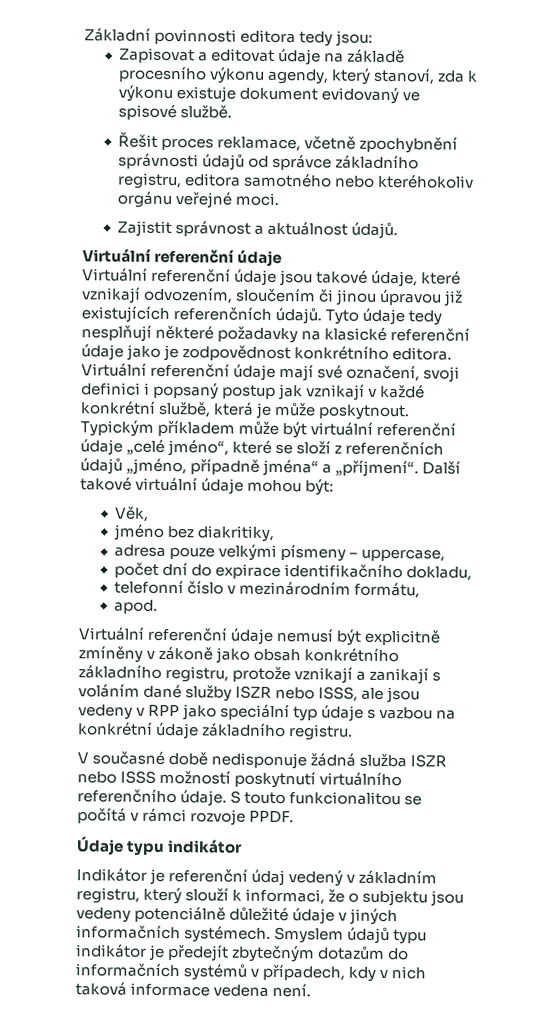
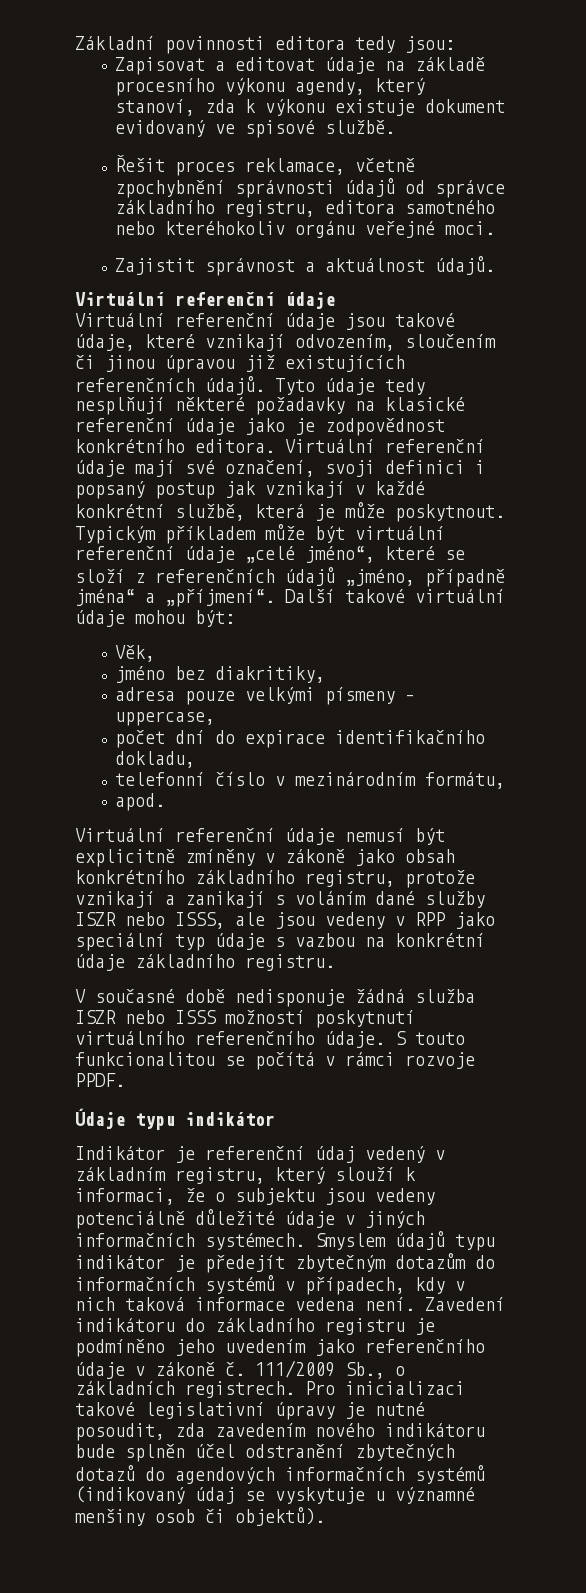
(312, 990) none -> [425,1297,505,1311] [75,1318,435,1335] [75,1339,485,1357] [75,1360,405,1379] [75,1381,465,1398] [75,1402,425,1420] [75,1423,485,1441] [75,1444,455,1462] [75,1465,485,1484] [75,1486,475,1504] [75,1507,325,1526] Zavedení indikátoru do základního registru je podmíněno jeho uvedením jako referenčního údaje v zákoně č. 111/2009 Sb., o základních registrech. Pro inicializaci takové legislativní úpravy je nutné posoudit, zda zavedením nového indikátoru bude splněn účel odstranění zbytečných dotazů do agendových informačních systémů (indikovaný údaj se vyskytuje u významné menšiny osob či objektů).

